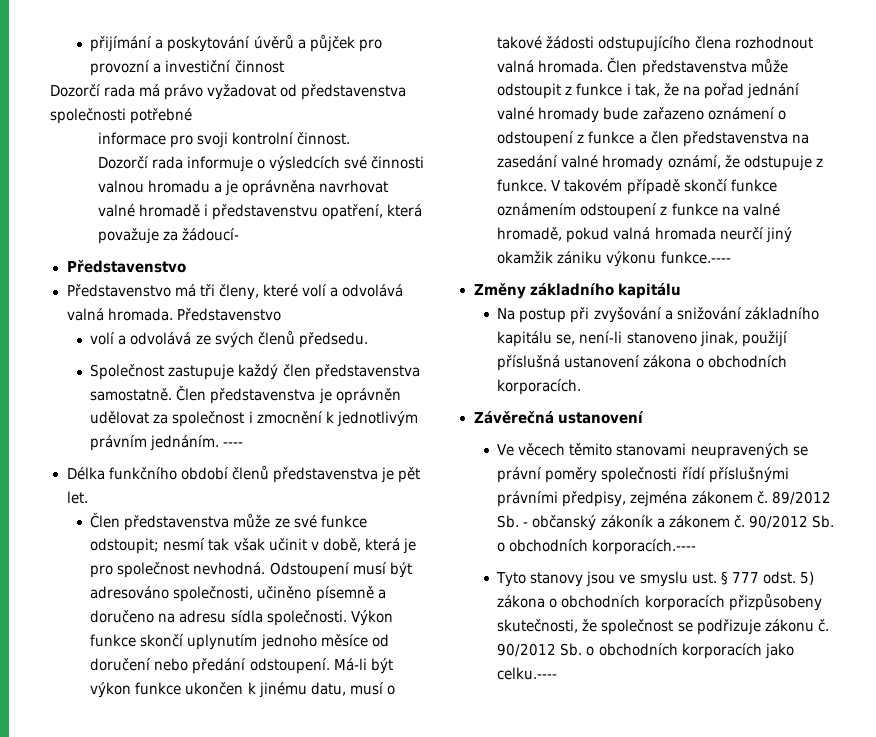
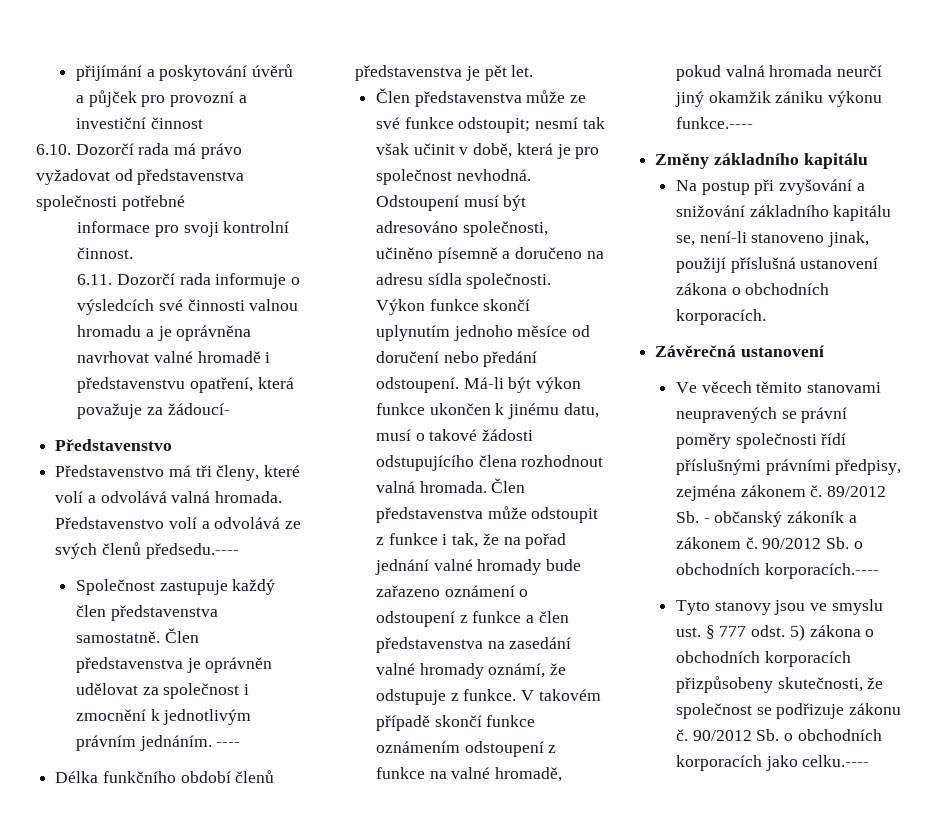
(284, 66) none -> [36,144,71,155] 6.10.
(350, 138) none -> [77,274,113,285] 6.11.
(281, 314) // -> (165, 523) none
[298,332,368,348] předsedu. -> [145,543,239,559] předsedu.----

